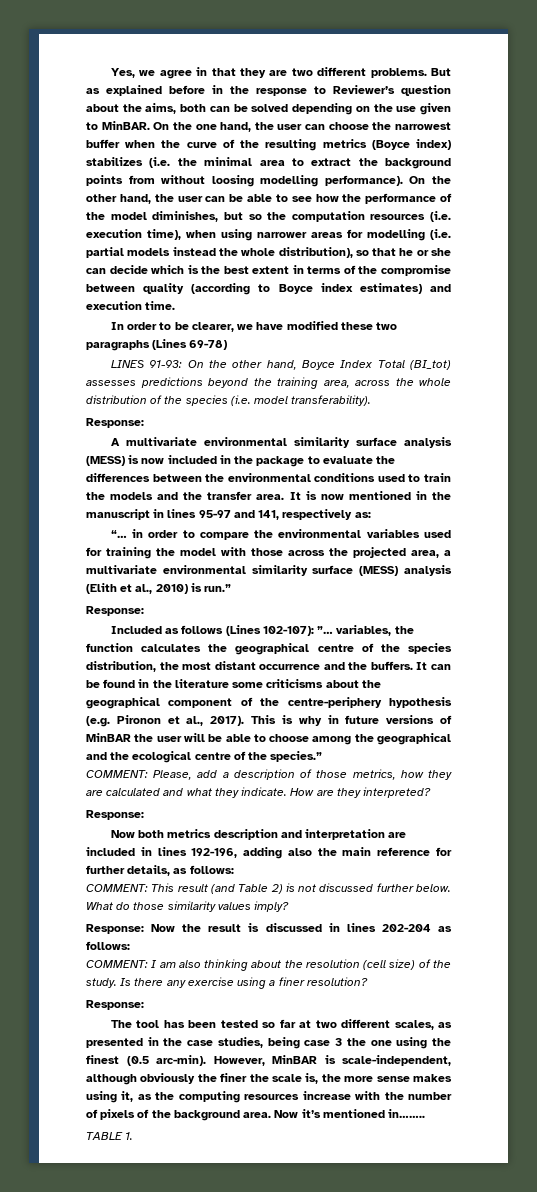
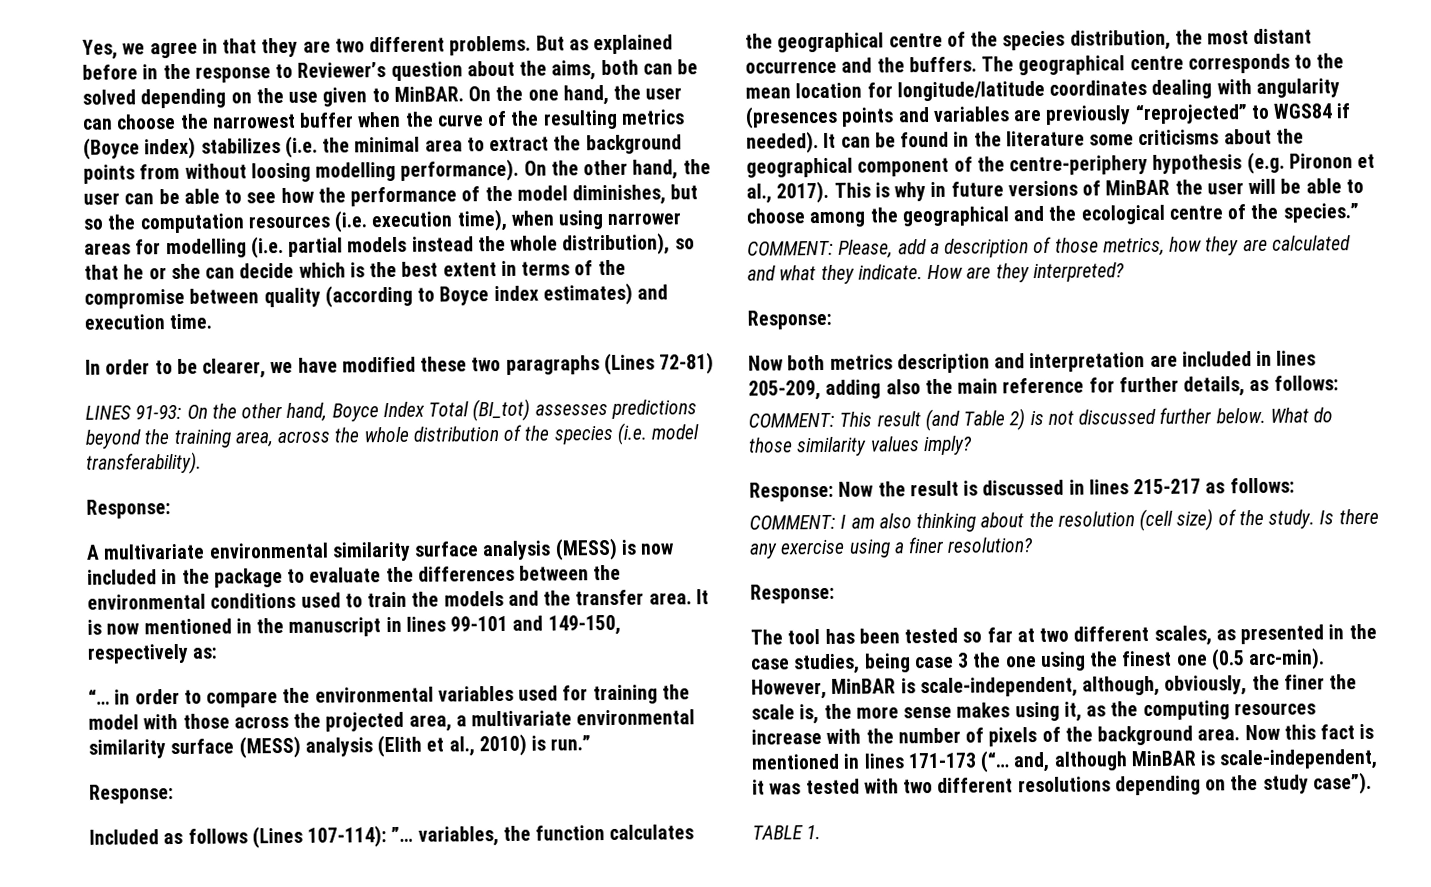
[189,340,228,350] 69-78) -> [659,352,715,375] 72-81)
[198,510,280,520] 95-97 and 141, -> [450,614,621,636] 99-101 and 149-150,
[262,626,314,636] 102-107): -> [307,825,388,848] 107-114):
(413, 665) none -> [981,53,1345,76] [745,78,1340,102] [745,103,1352,129] [746,131,819,154] The geographical centre corresponds to the mean location for longitude/latitude coordinates dealing with angularity (presences points and variables are previously “reprojected” to WGS84 if needed).
[191,848,238,858] 192-196, -> [748,380,821,401] 205-209,
[381,924,431,932] 202-204 -> [1133,478,1202,495] 215-217
(119, 1059) none -> [1175,654,1208,666] one
[86,1073,196,1085] although obviously -> [1082,675,1248,697] although, obviously,
[301,1109,426,1118] it’s mentioned in…….. -> [1283,723,1375,740] [751,748,1379,773] [752,771,1372,796] this fact is mentioned in lines 171-173 (“… and, although MinBAR is scale-independent, it was tested with two different resolutions depending on the study case”).

